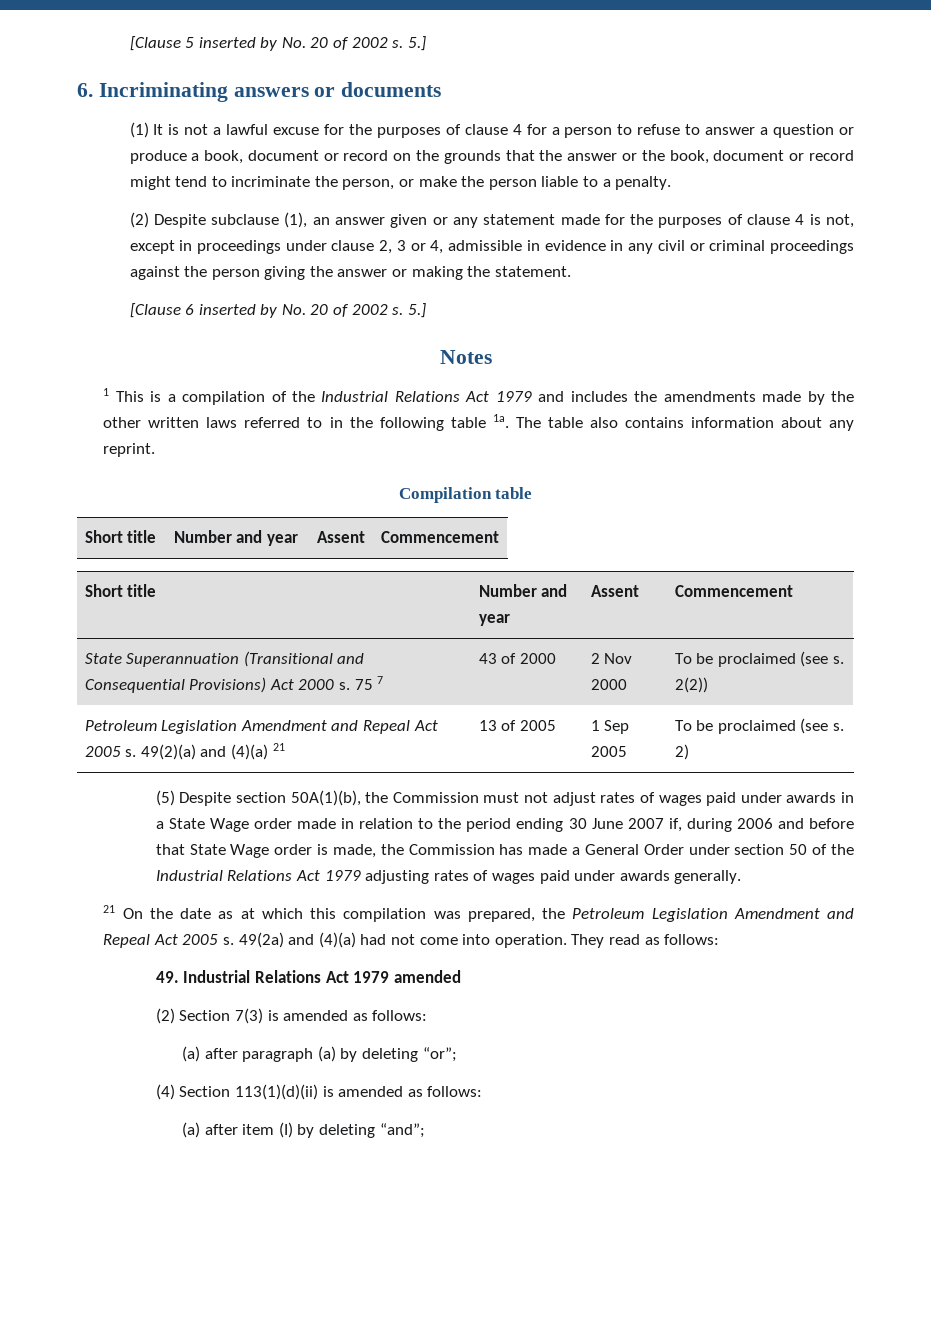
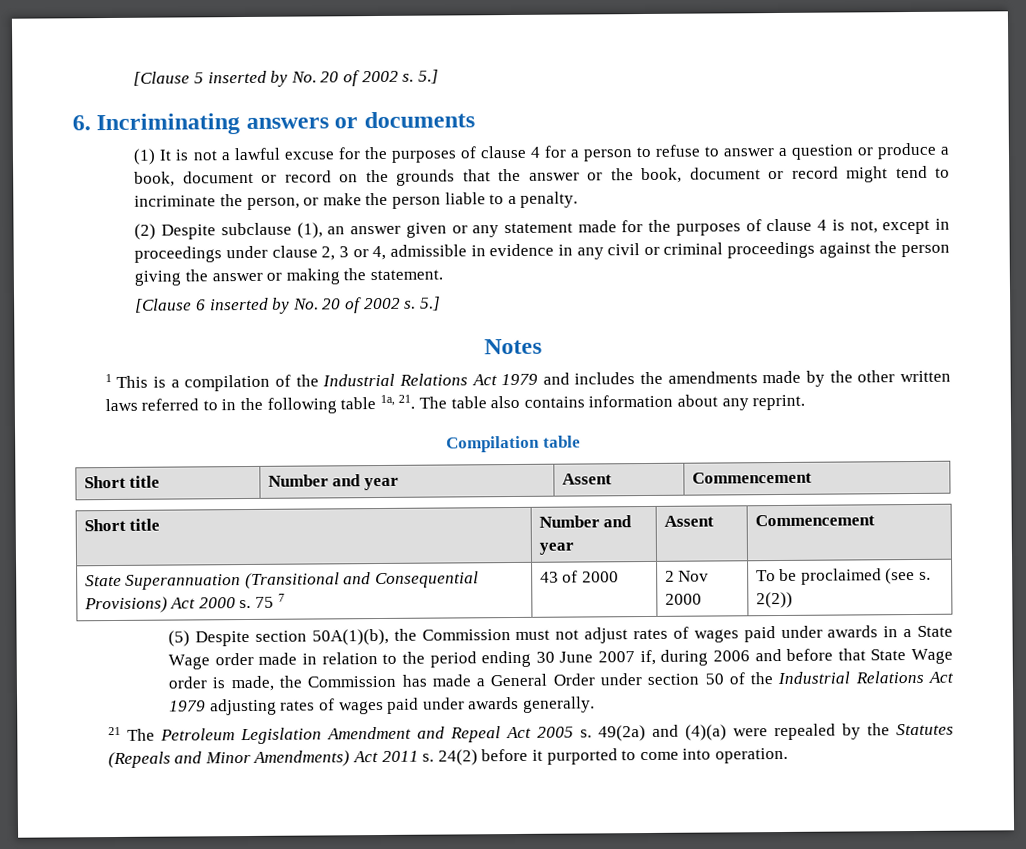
[492,414,509,428] 1a. -> [379,394,416,409] 1a, 21.
[84,720,438,734] [84,743,285,760] [478,720,556,731] [590,720,630,734] [590,746,627,757] [674,718,844,734] [674,744,689,760] // Petroleum Legislation Amendment and Repeal Act 2005 s. 49(2)(a) and (4)(a) 21 | 13 of 2005 | 1 Sep 2005 | To be proclaimed (see s. 2) -> (793, 600) none
[122,908,566,922] On the date as at which this compilation was prepared, the -> [126,728,155,741] The
[360,934,720,948] [155,970,461,983] [155,1008,428,1024] [182,1046,457,1062] [155,1084,483,1100] [182,1122,425,1138] had not come into operation. They read as follows: // 49. Industrial Relations Act 1979 amended // (2) Section 7(3) is amended as follows: // (a) after paragraph (a) by deleting “or”; // (4) Section 113(1)(d)(ii) is amended as follows: // (a) after item (I) by deleting “and”; -> [732,723,955,741] [107,747,788,769] were repealed by the Statutes (Repeals and Minor Amendments) Act 2011 s. 24(2) before it purported to come into operation.

